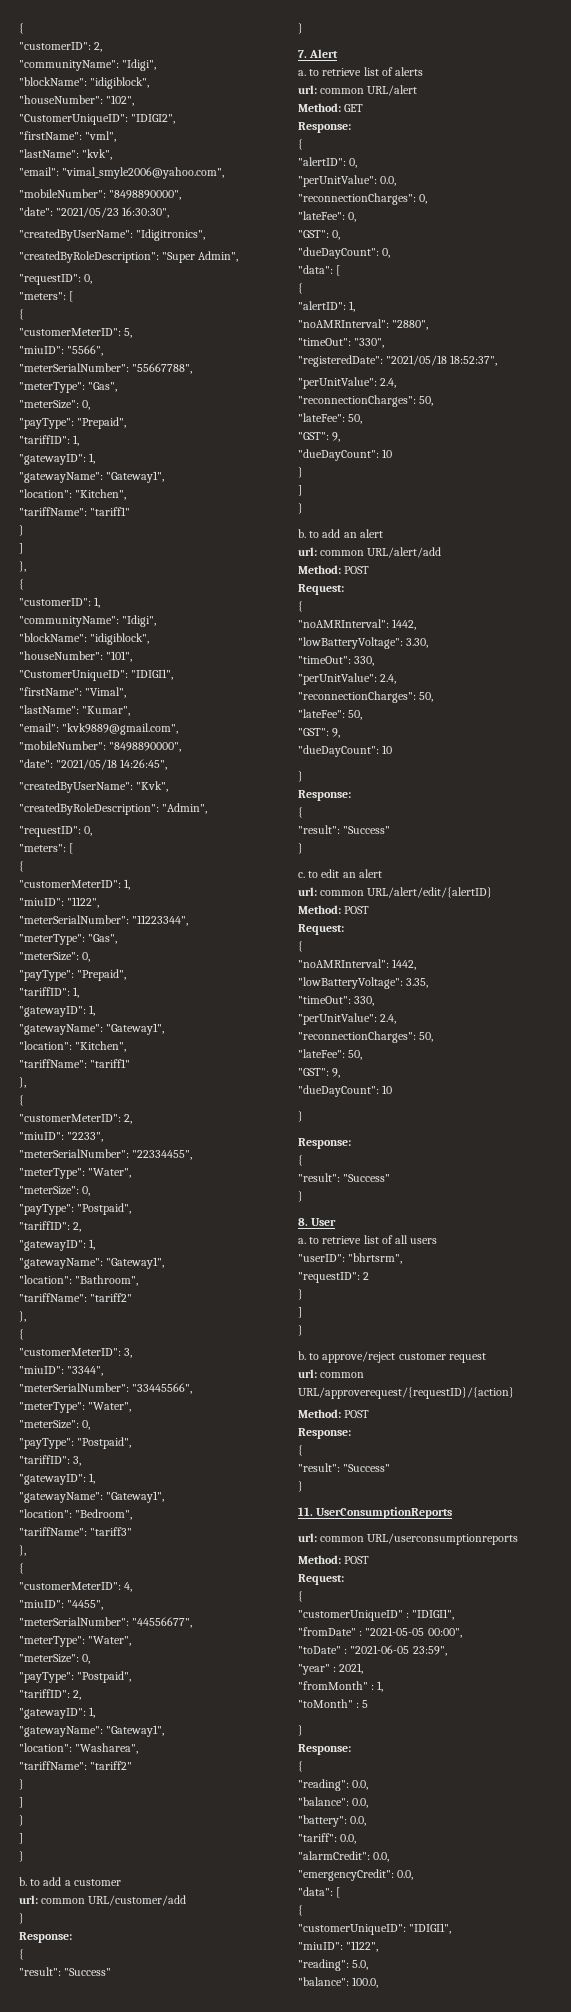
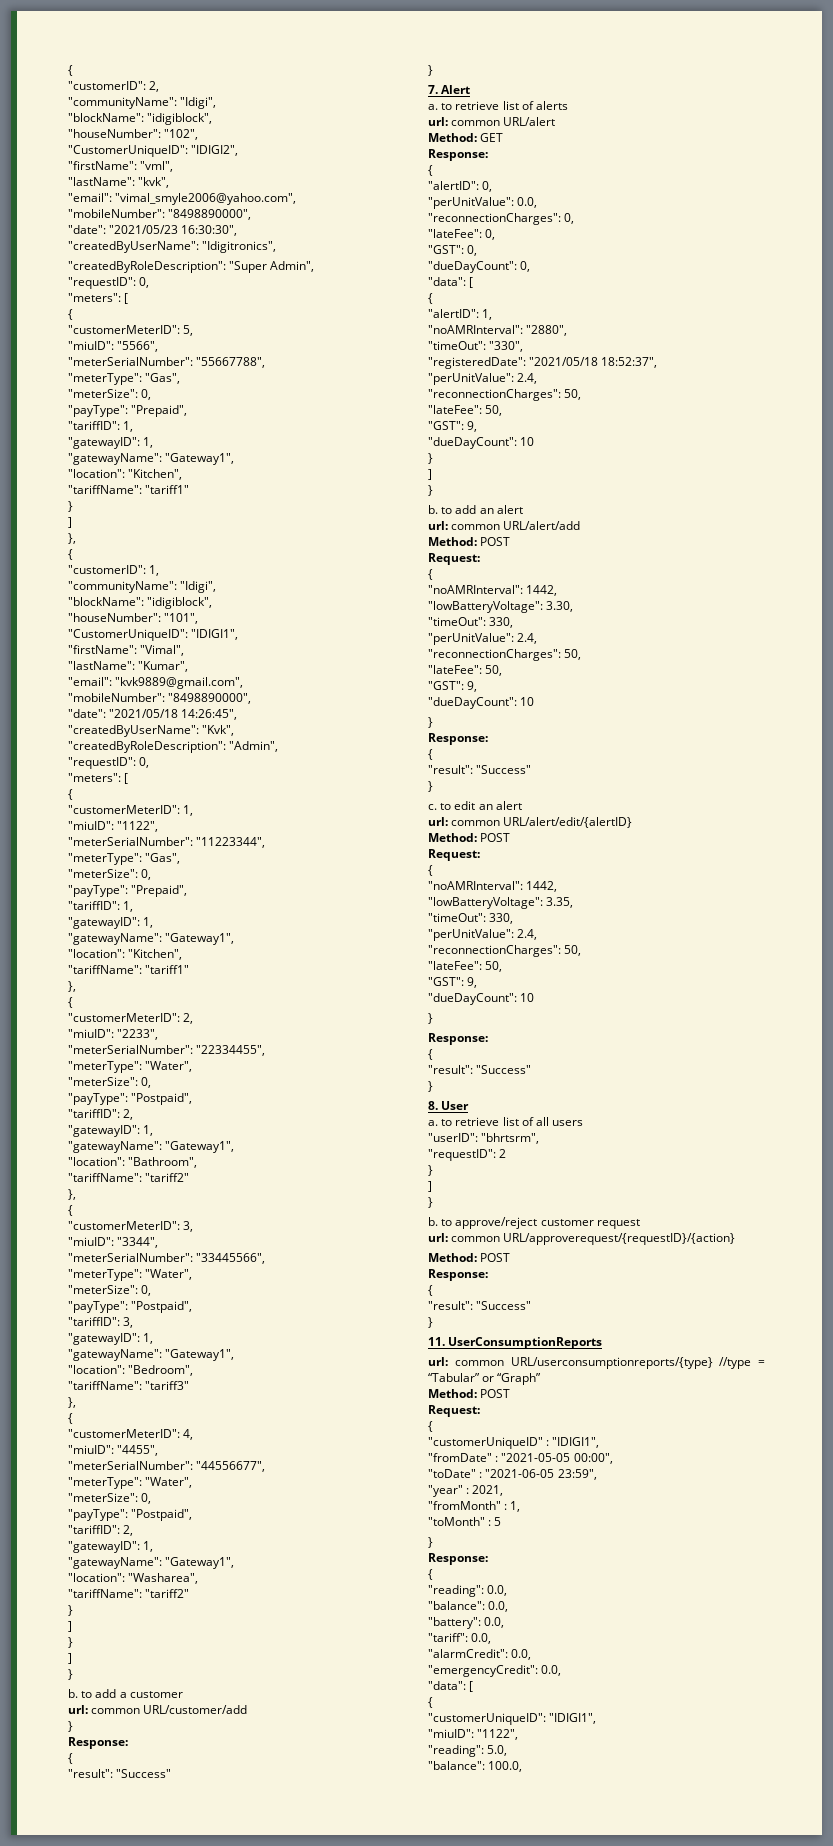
[367,1533,519,1545] URL/userconsumptionreports -> [510,1357,765,1369] [428,1373,542,1385] URL/userconsumptionreports/{type} //type = “Tabular” or “Graph”

